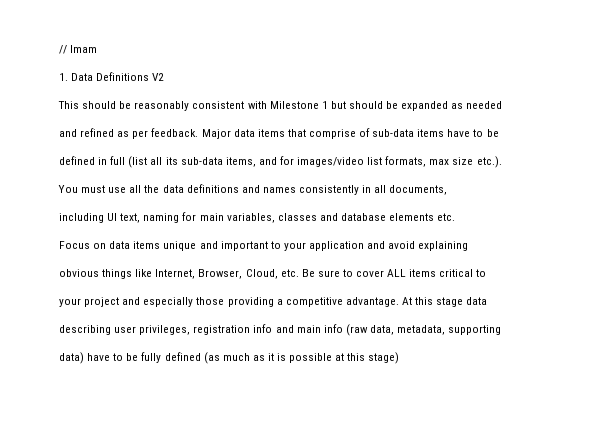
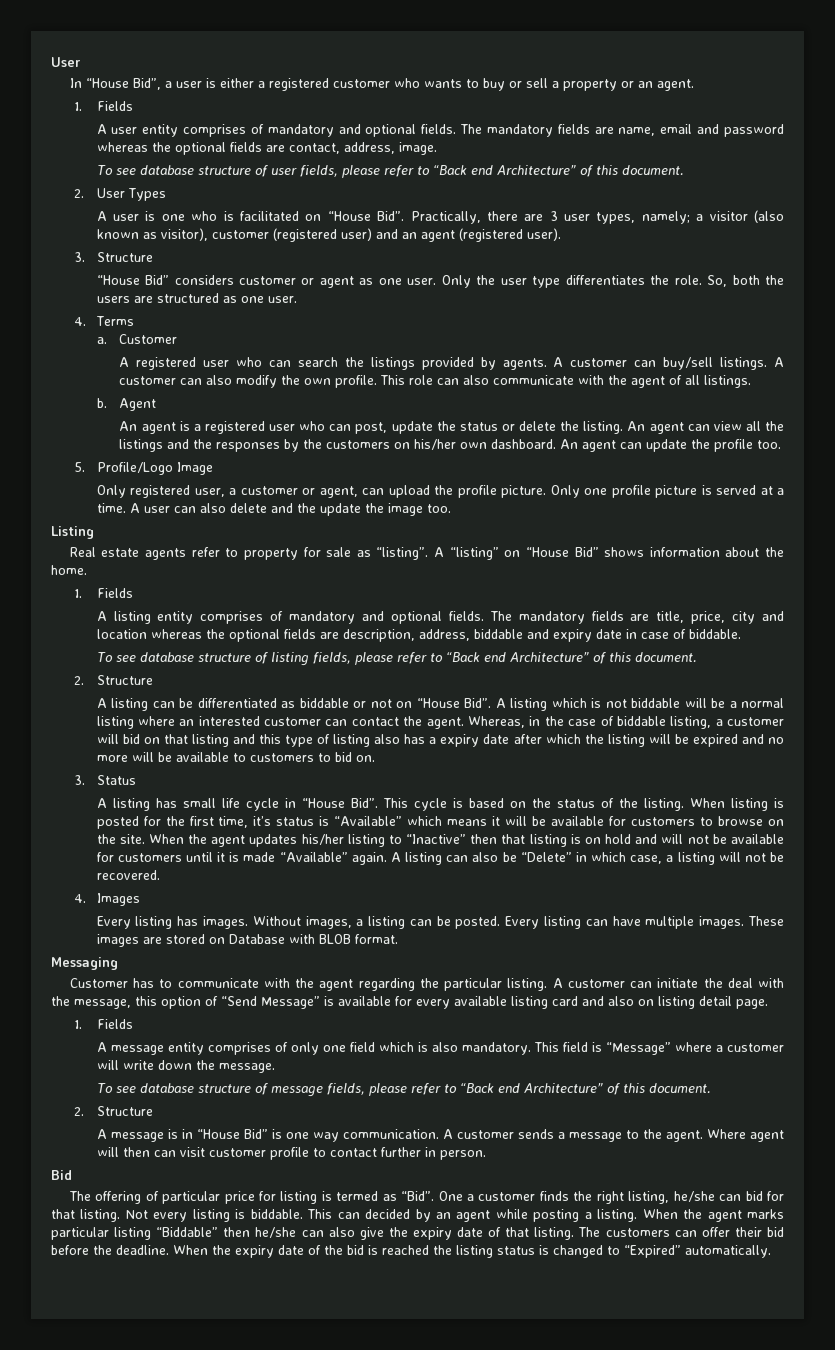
[59,45,98,54] [59,72,165,81] [58,101,503,111] [59,128,499,139] [59,156,502,168] [58,184,448,195] [59,212,456,223] [59,241,469,251] [59,269,487,279] [59,297,488,307] [59,324,502,336] [59,352,400,364] // Imam // 1. Data Definitions V2 // This should be reasonably consistent with Milestone 1 but should be expanded as needed // and refined as per feedback. Major data items that comprise of sub-data items have to be // defined in full (list all its sub-data items, and for images/video list formats, max size etc.). // You must use all the data definitions and names consistently in all documents, // including UI text, naming for main variables, classes and database elements etc. // Focus on data items unique and important to your application and avoid explaining // obvious things like Internet, Browser, Cloud, etc. Be sure to cover ALL items critical to // your project and especially those providing a competitive advantage. At this stage data // describing user privileges, registration info and main info (raw data, metadata, supporting // data) have to be fully defined (as much as it is possible at this stage) -> [51,57,81,67] [69,78,694,91] [73,101,133,111] [96,124,785,137] [96,142,437,155] [96,165,684,178] [73,188,166,201] [96,210,784,224] [96,228,561,242] [73,252,153,262] [96,275,785,288] [96,293,297,303] [73,316,134,326] [96,334,178,344] [119,357,784,370] [119,375,752,388] [96,398,157,411] [119,421,784,434] [119,439,782,452] [73,462,213,475] [96,485,785,498] [96,503,451,516] [51,526,94,539] [69,547,785,560] [51,565,87,575] [73,588,133,598] [96,611,785,624] [96,629,741,642] [96,652,697,666] [73,675,153,685] [96,698,785,711] [96,716,785,729] [96,734,784,747] [96,752,375,762] [73,775,136,785] [96,798,785,811] [96,816,784,829] [96,834,785,847] [96,852,785,865] [96,870,160,880] [73,893,140,906] [96,916,785,929] [96,934,398,947] [51,957,118,970] [69,978,784,991] [51,996,768,1009] [73,1019,133,1029] [96,1042,784,1055] [96,1060,275,1073] [96,1083,711,1097] [73,1106,153,1116] [96,1129,784,1142] [96,1147,486,1160] [51,1170,72,1180] [68,1191,784,1204] [51,1209,785,1222] [51,1227,784,1240] [51,1245,771,1258] User // In “House Bid”, a user is either a registered customer who wants to buy or sell a property or an agent. // 1. Fields // A user entity comprises of mandatory and optional fields. The mandatory fields are name, email and password whereas the optional fields are contact, address, image. // To see database structure of user fields, please refer to “Back end Architecture” of this document. // 2. User Types // A user is one who is facilitated on “House Bid”. Practically, there are 3 user types, namely; a visitor (also known as visitor), customer (registered user) and an agent (registered user). // 3. Structure // “House Bid” considers customer or agent as one user. Only the user type differentiates the role. So, both the users are structured as one user. // 4. Terms // a. Customer // A registered user who can search the listings provided by agents. A customer can buy/sell listings. A customer can also modify the own profile. This role can also communicate with the agent of all listings. // b. Agent // An agent is a registered user who can post, update the status or delete the listing. An agent can view all the listings and the responses by the customers on his/her own dashboard. An agent can update the profile too. // 5. Profile/Logo Image // Only registered user, a customer or agent, can upload the profile picture. Only one profile picture is served at a time. A user can also delete and the update the image too. // Listing // Real estate agents refer to property for sale as “listing”. A “listing” on “House Bid” shows information about the home. // 1. Fields // A listing entity comprises of mandatory and optional fields. The mandatory fields are title, price, city and location whereas the optional fields are description, address, biddable and expiry date in case of biddable. // To see database structure of listing fields, please refer to “Back end Architecture” of this document. // 2. Structure // A listing can be differentiated as biddable or not on “House Bid”. A listing which is not biddable will be a normal listing where an interested customer can contact the agent. Whereas, in the case of biddable listing, a customer will bid on that listing and this type of listing also has a expiry date after which the listing will be expired and no more will be available to customers to bid on. // 3. Status // A listing has small life cycle in “House Bid”. This cycle is based on the status of the listing. When listing is posted for the first time, it’s status is “Available” which means it will be available for customers to browse on the site. When the agent updates his/her listing to “Inactive” then that listing is on hold and will not be available for customers until it is made “Available” again. A listing can also be “Delete” in which case, a listing will not be recovered. // 4. Images // Every listing has images. Without images, a listing can be posted. Every listing can have multiple images. These images are stored on Database with BLOB format. // Messaging // Customer has to communicate with the agent regarding the particular listing. A customer can initiate the deal with the message, this option of “Send Message” is available for every available listing card and also on listing detail page. // 1. Fields // A message entity comprises of only one field which is also mandatory. This field is “Message” where a customer will write down the message. // To see database structure of message fields, please refer to “Back end Architecture” of this document. // 2. Structure // A message is in “House Bid” is one way communication. A customer sends a message to the agent. Where agent will then can visit customer profile to contact further in person. // Bid // The offering of particular price for listing is termed as “Bid”. One a customer finds the right listing, he/she can bid for that listing. Not every listing is biddable. This can decided by an agent while posting a listing. When the agent marks particular listing “Biddable” then he/she can also give the expiry date of that listing. The customers can offer their bid before the deadline. When the expiry date of the bid is reached the listing status is changed to “Expired” automatically.

